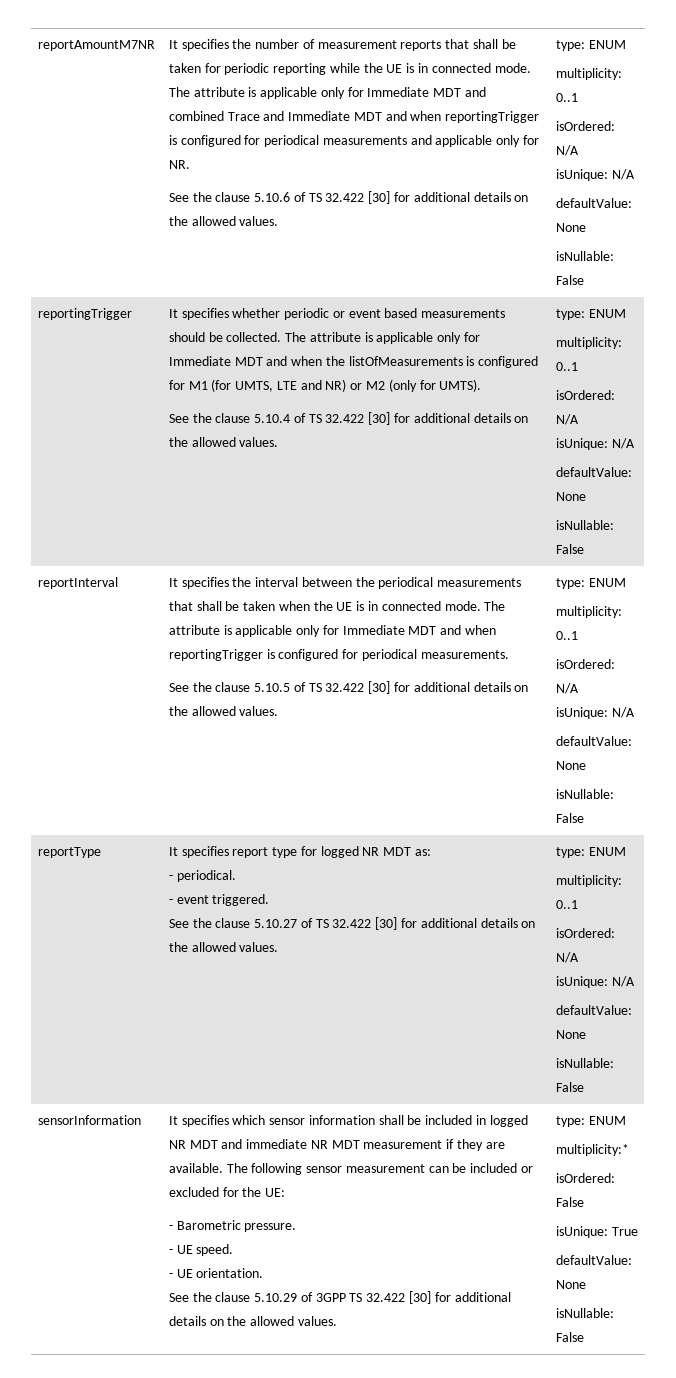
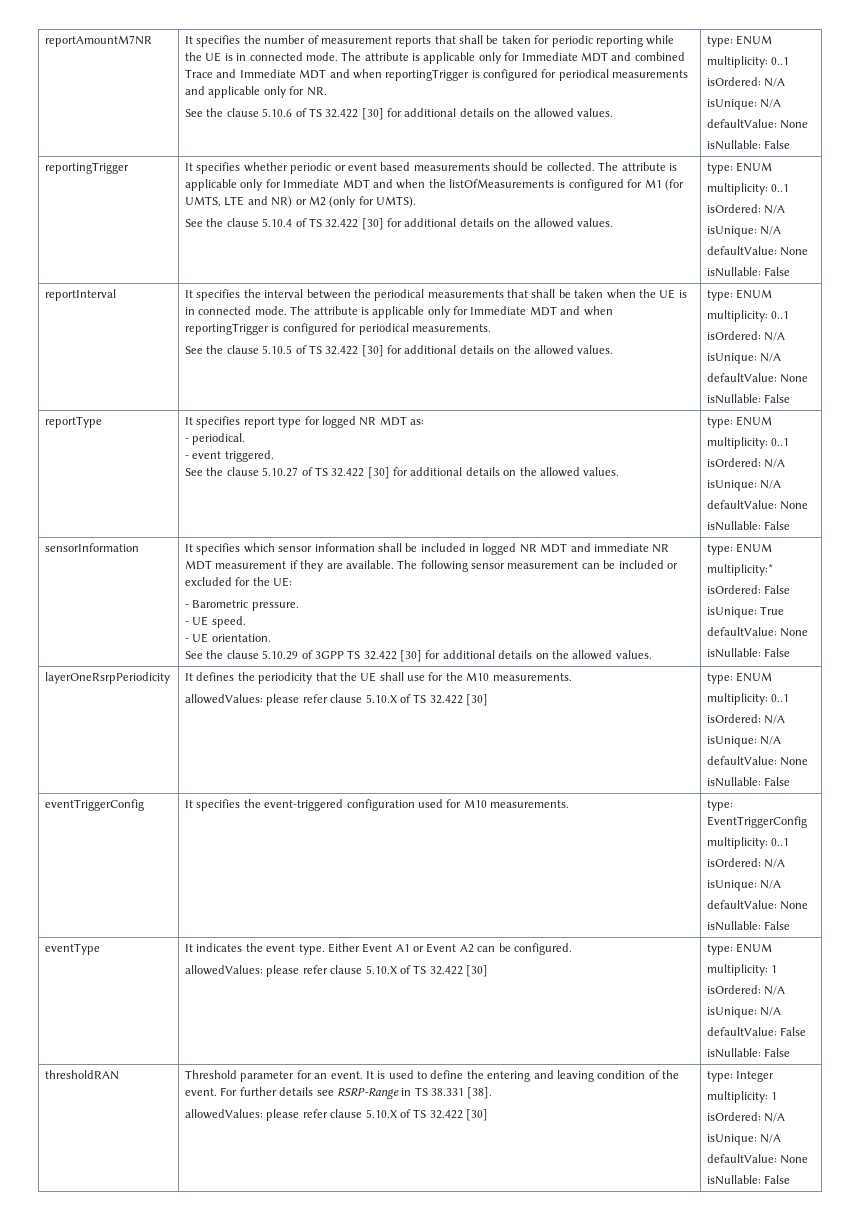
(584, 1337) none -> [45,672,171,684] [185,672,572,684] [185,694,489,706] [707,672,773,684] [707,693,790,705] [707,714,786,724] [707,736,782,747] [707,756,809,766] [707,777,791,787] [45,799,145,811] [185,799,570,811] [707,800,734,811] [707,816,808,828] [707,837,790,849] [707,858,786,868] [707,880,782,891] [707,900,809,910] [707,921,791,931] [45,943,101,955] [185,943,572,955] [185,965,489,977] [707,943,773,955] [707,964,778,976] [707,985,786,995] [707,1007,782,1018] [707,1027,807,1036] [707,1048,791,1058] [45,1070,120,1080] [185,1070,680,1082] [185,1087,493,1099] [185,1109,489,1121] [707,1071,775,1082] [707,1091,778,1103] [707,1112,786,1122] [707,1134,782,1145] [707,1154,809,1164] [707,1175,791,1185] // layerOneRsrpPeriodicity | It defines the periodicity that the UE shall use for the M10 measurements. // allowedValues: please refer clause 5.10.X of TS 32.422 [30] | type: ENUM // multiplicity: 0..1 // isOrdered: N/A // isUnique: N/A // defaultValue: None // isNullable: False // eventTriggerConfig | It specifies the event-triggered configuration used for M10 measurements. | type: EventTriggerConfig // multiplicity: 0..1 // isOrdered: N/A // isUnique: N/A // defaultValue: None // isNullable: False // eventType | It indicates the event type. Either Event A1 or Event A2 can be configured. // allowedValues: please refer clause 5.10.X of TS 32.422 [30] | type: ENUM // multiplicity: 1 // isOrdered: N/A // isUnique: N/A // defaultValue: False // isNullable: False // thresholdRAN | Threshold parameter for an event. It is used to define the entering and leaving condition of the event. For further details see RSRP-Range in TS 38.331 [38]. // allowedValues: please refer clause 5.10.X of TS 32.422 [30] | type: Integer // multiplicity: 1 // isOrdered: N/A // isUnique: N/A // defaultValue: None // isNullable: False

